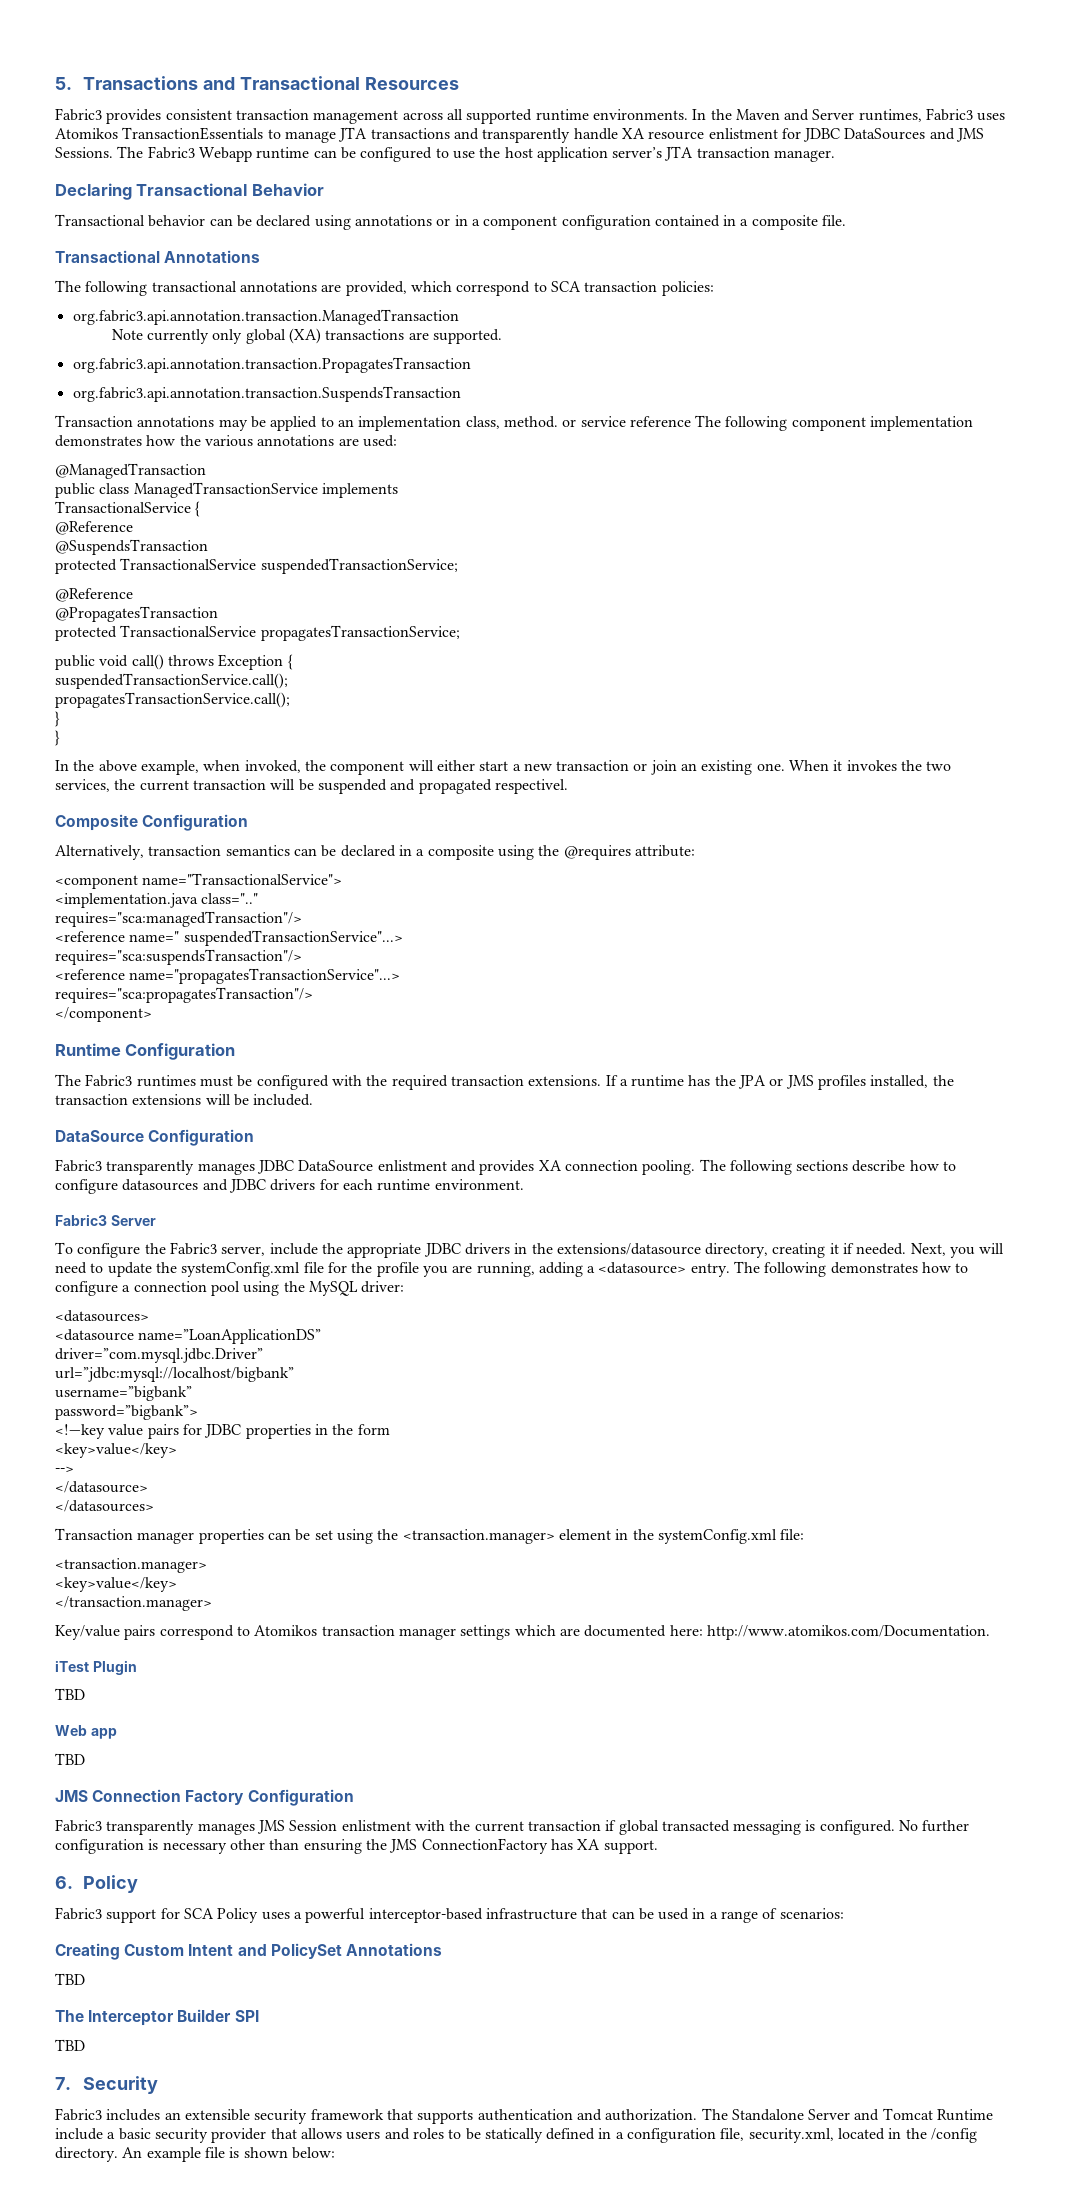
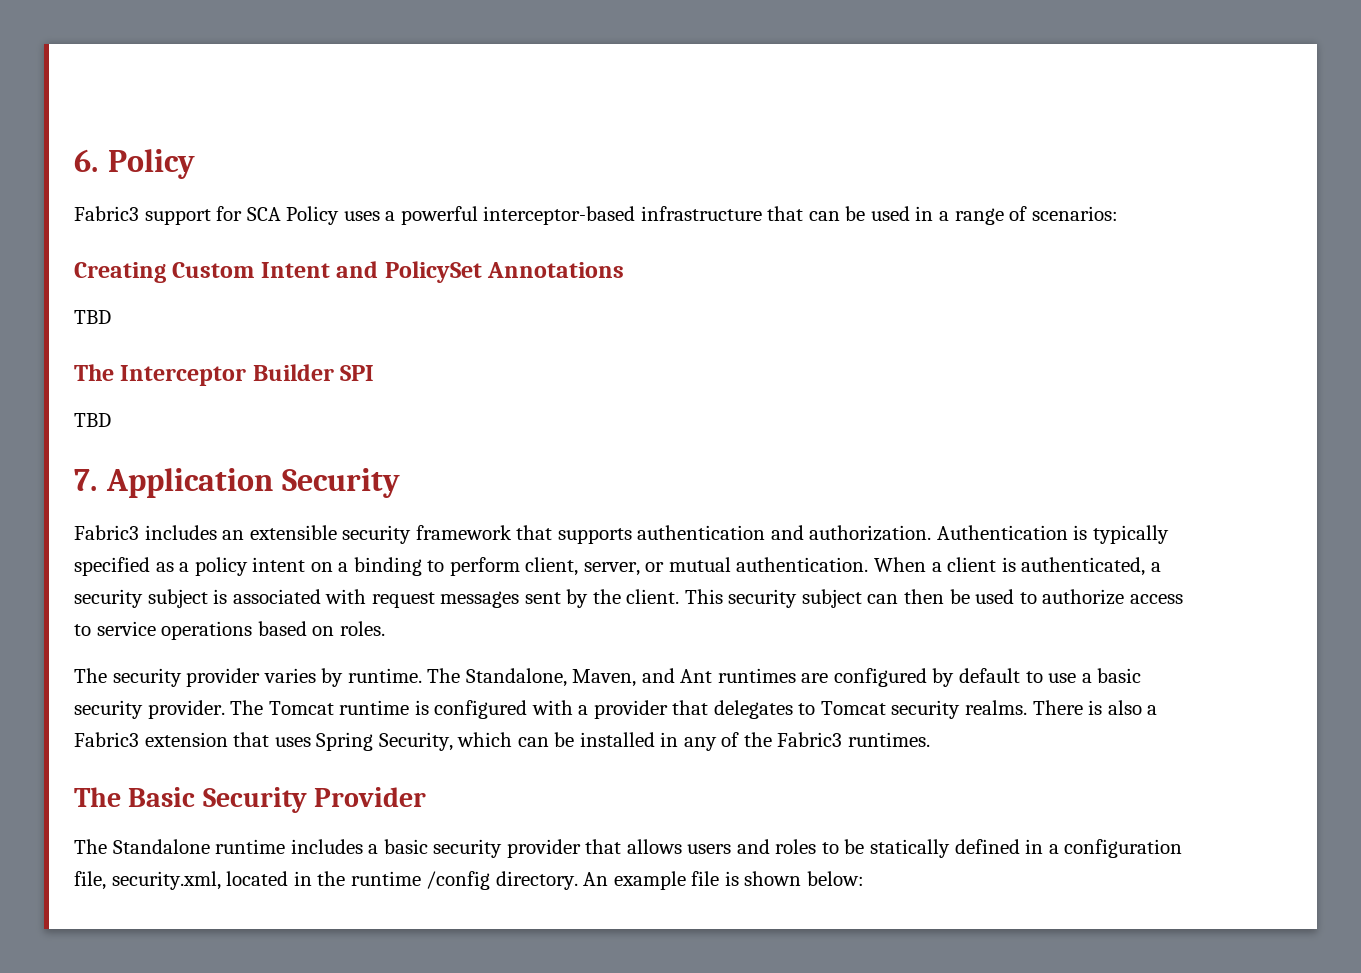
[55,76,459,90] [55,108,1006,124] [55,127,985,143] [55,146,836,162] [55,183,324,200] [55,214,847,230] [55,250,261,263] [55,280,714,296] [72,309,459,325] [111,328,502,344] [72,357,471,373] [72,386,461,402] [55,415,974,431] [55,435,397,447] [55,463,206,479] [55,482,398,498] [55,501,201,517] [55,521,133,535] [55,539,208,555] [55,558,458,574] [55,588,133,602] [55,606,218,622] [55,625,460,641] [55,654,293,670] [55,673,288,689] [55,692,290,708] [55,711,60,727] [55,730,60,746] [55,760,952,775] [55,779,568,794] [55,814,249,831] [55,845,695,860] [55,873,343,889] [55,893,259,908] [55,911,302,927] [55,930,403,946] [55,949,302,965] [55,968,401,984] [55,987,313,1003] [55,1007,152,1022] [55,1043,236,1060] [55,1074,954,1090] [55,1094,314,1106] [55,1129,255,1146] [55,1159,957,1175] [55,1179,524,1194] [55,1214,156,1226] [55,1242,1005,1258] [55,1261,969,1277] [55,1281,405,1296] [55,1310,149,1322] [55,1329,322,1344] [55,1348,263,1363] [55,1367,294,1382] [55,1386,192,1401] [55,1405,198,1420] [55,1424,390,1439] [55,1443,177,1458] [55,1466,74,1473] [55,1481,148,1493] [55,1500,154,1512] [55,1528,805,1544] [55,1558,207,1573] [55,1577,177,1592] [55,1596,212,1611] [55,1625,990,1640] [55,1660,137,1675] [55,1688,85,1700] [55,1725,117,1739] [55,1753,85,1765] [55,1789,354,1806] [55,1819,970,1835] [55,1838,658,1854] 5. Transactions and Transactional Resources // Fabric3 provides consistent transaction management across all supported runtime environments. In the Maven and Server runtimes, Fabric3 uses Atomikos TransactionEssentials to manage JTA transactions and transparently handle XA resource enlistment for JDBC DataSources and JMS Sessions. The Fabric3 Webapp runtime can be configured to use the host application server’s JTA transaction manager. // Declaring Transactional Behavior // Transactional behavior can be declared using annotations or in a component configuration contained in a composite file. // Transactional Annotations // The following transactional annotations are provided, which correspond to SCA transaction policies: // org.fabric3.api.annotation.transaction.ManagedTransaction // Note currently only global (XA) transactions are supported. // org.fabric3.api.annotation.transaction.PropagatesTransaction // org.fabric3.api.annotation.transaction.SuspendsTransaction // Transaction annotations may be applied to an implementation class, method. or service reference The following component implementation demonstrates how the various annotations are used: // @ManagedTransaction // public class ManagedTransactionService implements // TransactionalService { // @Reference // @SuspendsTransaction // protected TransactionalService suspendedTransactionService; // @Reference // @PropagatesTransaction // protected TransactionalService propagatesTransactionService; // public void call() throws Exception { // suspendedTransactionService.call(); // propagatesTransactionService.call(); // } // } // In the above example, when invoked, the component will either start a new transaction or join an existing one. When it invokes the two services, the current transaction will be suspended and propagated respectivel. // Composite Configuration // Alternatively, transaction semantics can be declared in a composite using the @requires attribute: // <component name="TransactionalService"> // <implementation.java class=".." // requires="sca:managedTransaction"/> // <reference name=" suspendedTransactionService"...> // requires="sca:suspendsTransaction"/> // <reference name="propagatesTransactionService"...> // requires="sca:propagatesTransaction"/> // </component> // Runtime Configuration // The Fabric3 runtimes must be configured with the required transaction extensions. If a runtime has the JPA or JMS profiles installed, the transaction extensions will be included. // DataSource Configuration // Fabric3 transparently manages JDBC DataSource enlistment and provides XA connection pooling. The following sections describe how to configure datasources and JDBC drivers for each runtime environment. // Fabric3 Server // To configure the Fabric3 server, include the appropriate JDBC drivers in the extensions/datasource directory, creating it if needed. Next, you will need to update the systemConfig.xml file for the profile you are running, adding a <datasource> entry. The following demonstrates how to configure a connection pool using the MySQL driver: // <datasources> // <datasource name=”LoanApplicationDS” // driver=”com.mysql.jdbc.Driver” // url=”jdbc:mysql://localhost/bigbank” // username=”bigbank” // password=”bigbank”> // <!—key value pairs for JDBC properties in the form // <key>value</key> // --> // </datasource> // </datasources> // Transaction manager properties can be set using the <transaction.manager> element in the systemConfig.xml file: // <transaction.manager> // <key>value</key> // </transaction.manager> // Key/value pairs correspond to Atomikos transaction manager settings which are documented here: http://www.atomikos.com/Documentation. // iTest Plugin // TBD // Web app // TBD // JMS Connection Factory Configuration // Fabric3 transparently manages JMS Session enlistment with the current transaction if global transacted messaging is configured. No further configuration is necessary other than ensuring the JMS ConnectionFactory has XA support. // -> (74, 160) none
(71, 2083) none -> [106,468,274,498] Application
[701,2108,994,2121] [55,2128,103,2140] The Standalone Server and Tomcat Runtime include -> [936,525,1169,544] [74,557,1161,576] [74,589,1183,608] [74,621,385,640] [74,668,1142,687] [74,700,1158,719] [74,732,931,751] [74,787,427,813] [74,839,363,854] Authentication is typically specified as a policy intent on a binding to perform client, server, or mutual authentication. When a client is authenticated, a security subject is associated with request messages sent by the client. This security subject can then be used to authorize access to service operations based on roles. // The security provider varies by runtime. The Standalone, Maven, and Ant runtimes are configured by default to use a basic security provider. The Tomcat runtime is configured with a provider that delegates to Tomcat security realms. There is also a Fabric3 extension that uses Spring Security, which can be installed in any of the Fabric3 runtimes. // The Basic Security Provider // The Standalone runtime includes
(927, 2133) none -> [350,871,421,886] runtime

